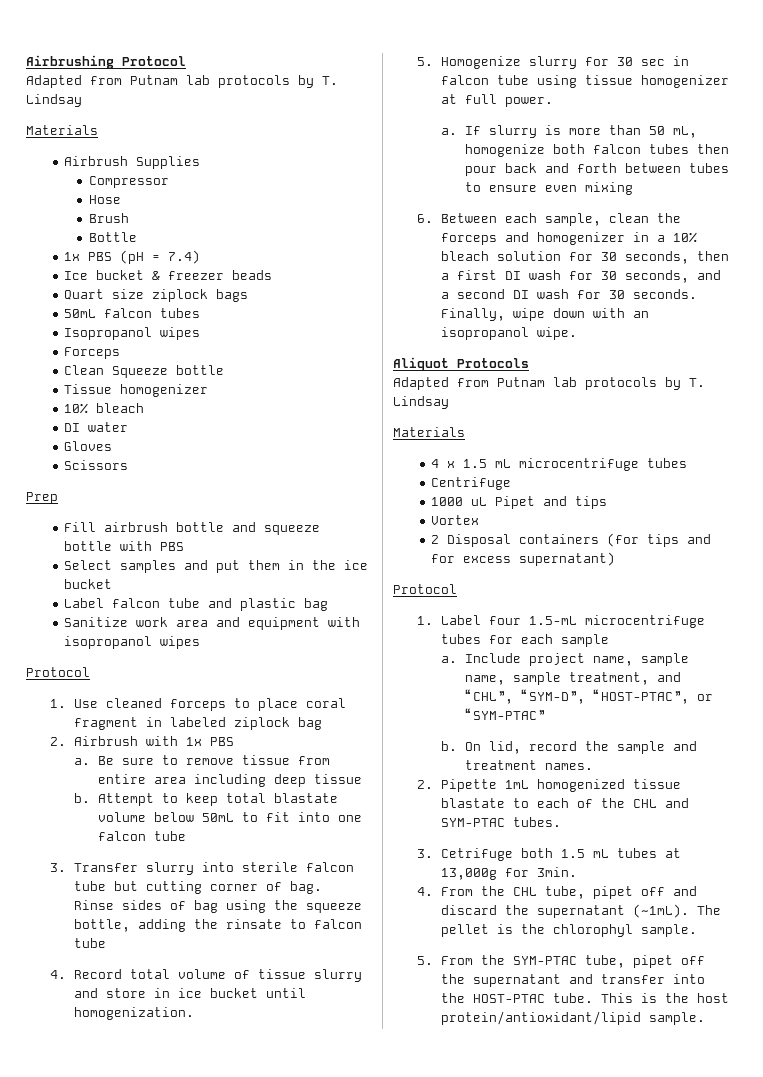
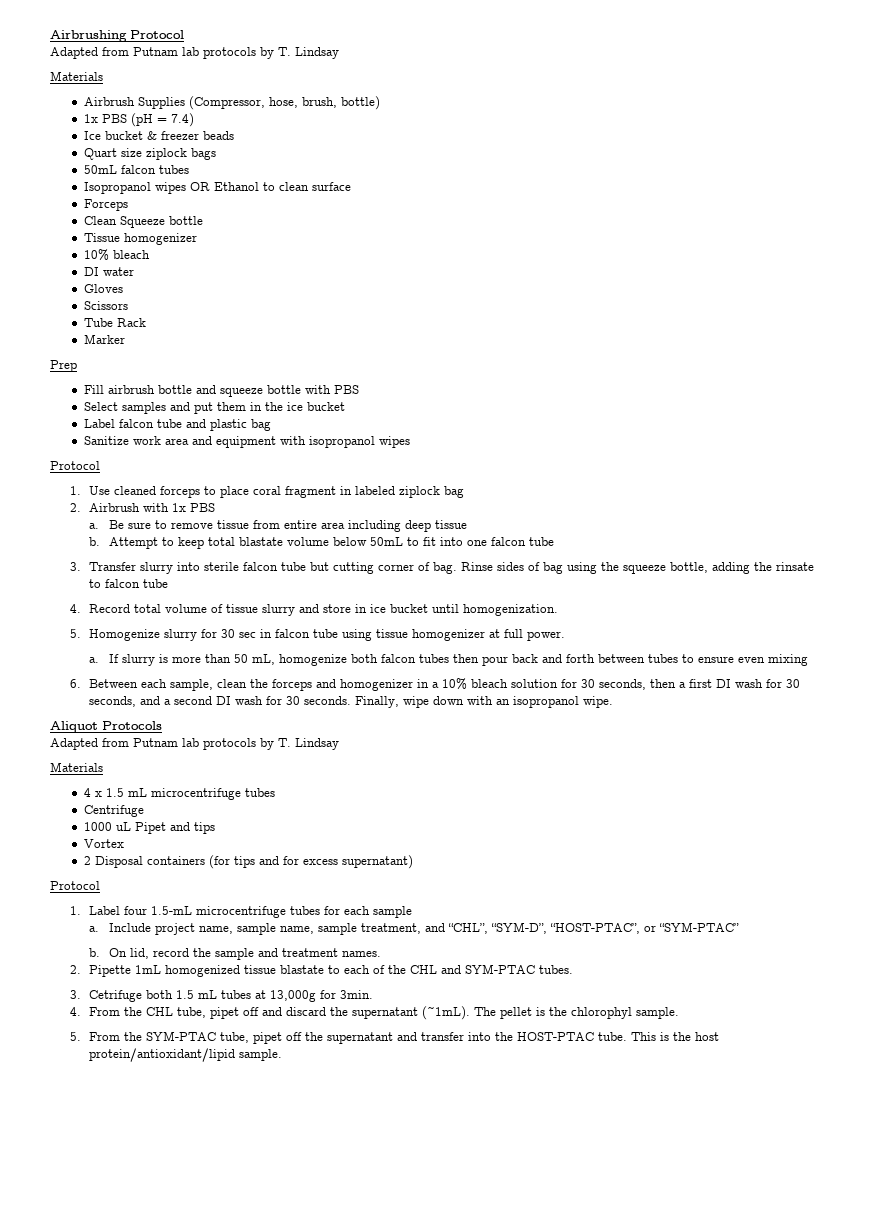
[88,176,169,188] [88,195,121,204] [88,213,129,223] [88,232,137,242] // Compressor // Hose // Brush // Bottle -> [189,96,381,110] (Compressor, hose, brush, bottle)
(201, 333) none -> [190,182,352,191] OR Ethanol to clean surface
(129, 465) none -> [84,318,147,327] [84,334,126,344] // Tube Rack // Marker

